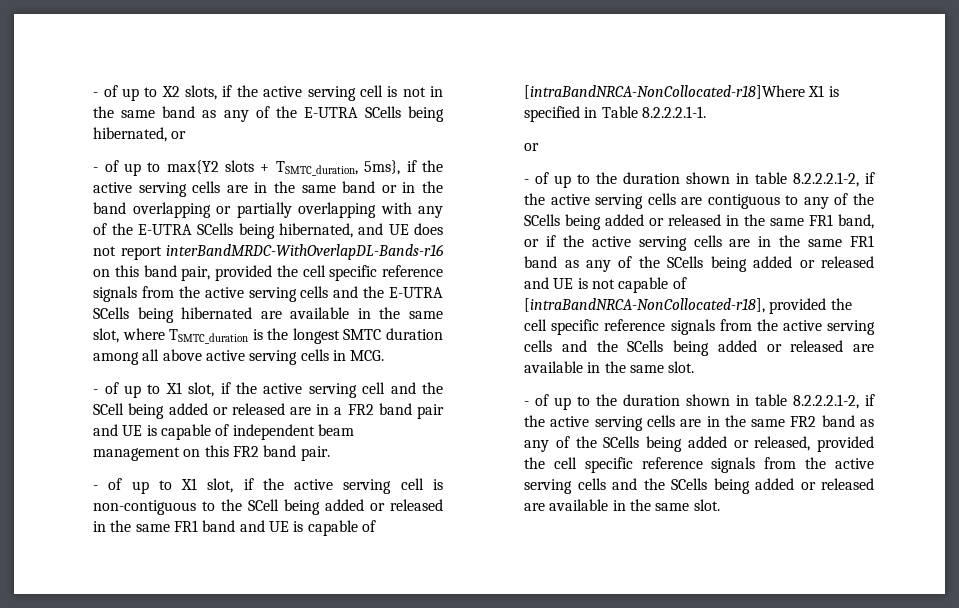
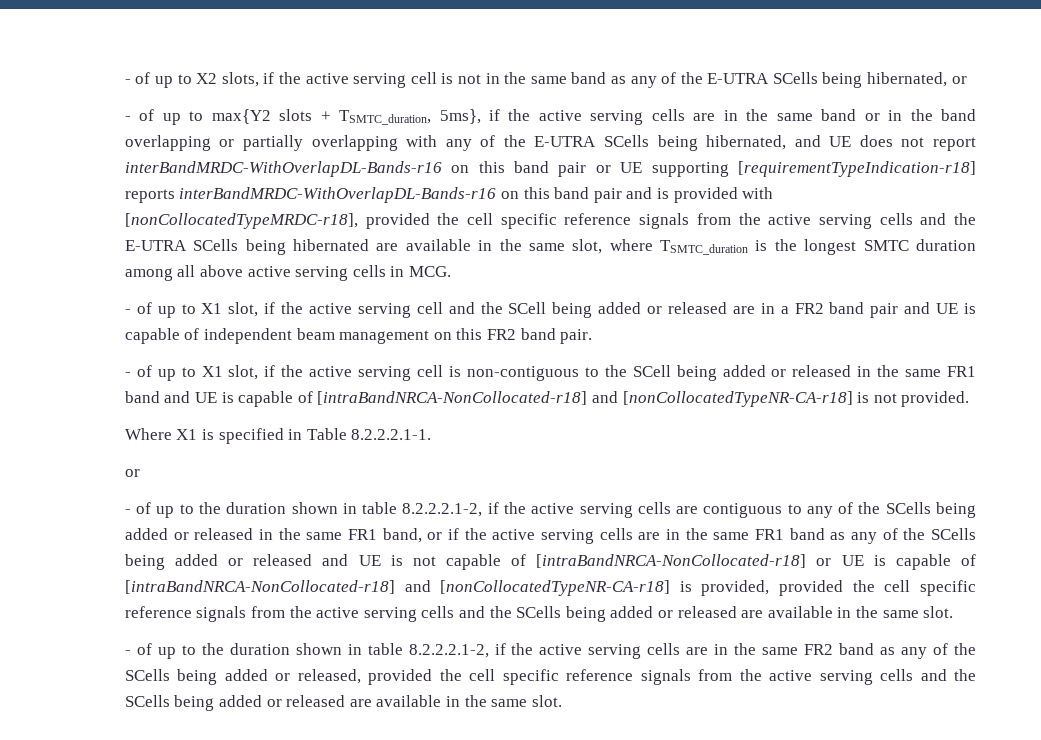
[181,266,211,281] pair, -> [558,161,976,177] [124,187,774,203] [124,213,358,229] pair or UE supporting [requirementTypeIndication-r18] reports interBandMRDC-WithOverlapDL-Bands-r16 on this band pair and is provided with [nonCollocatedTypeMRDC-r18],
[524,85,806,99] [intraBandNRCA-NonCollocated-r18]Where -> [317,391,970,407] [124,428,172,440] [intraBandNRCA-NonCollocated-r18] and [nonCollocatedTypeNR-CA-r18] is not provided. // Where
[524,298,766,313] [intraBandNRCA-NonCollocated-r18], -> [536,554,976,570] [124,580,770,596] [intraBandNRCA-NonCollocated-r18] or UE is capable of [intraBandNRCA-NonCollocated-r18] and [nonCollocatedTypeNR-CA-r18] is provided,

